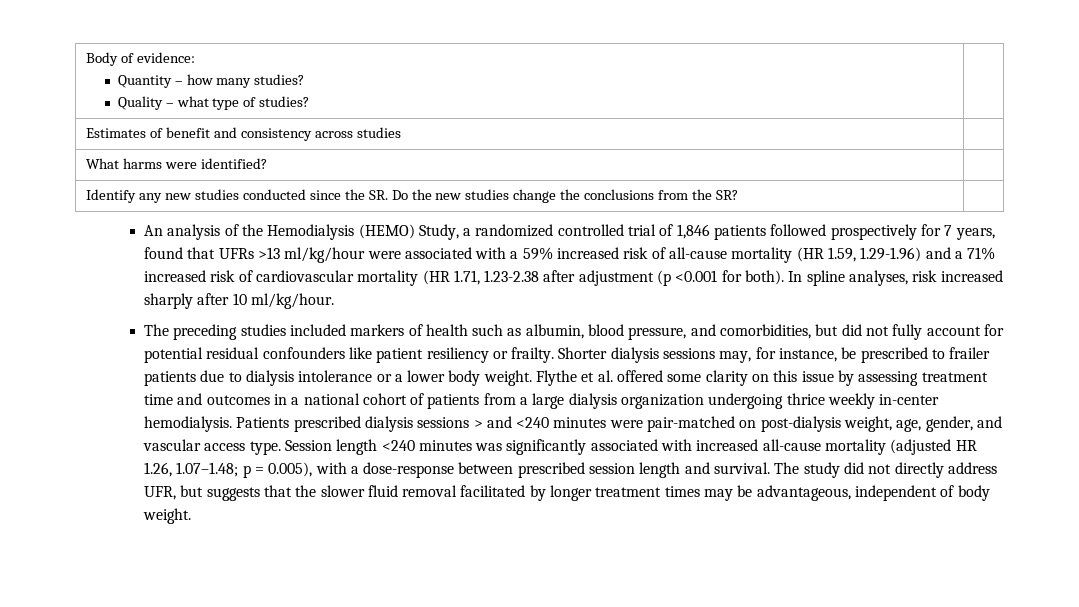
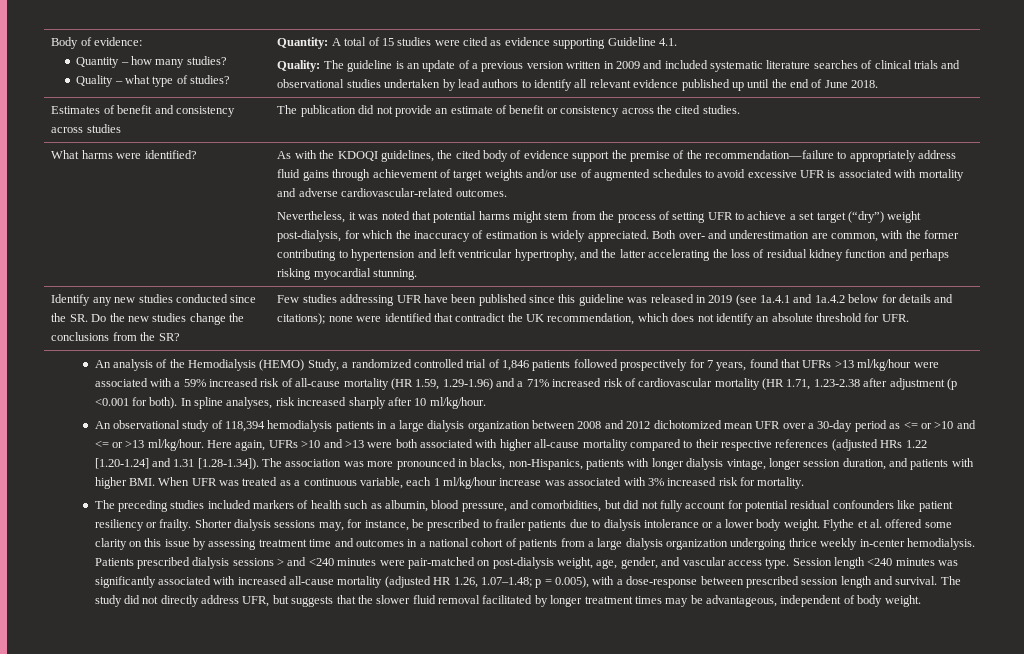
(310, 101) none -> [277,37,677,49] [277,60,961,72] [277,79,879,91] Quantity: A total of 15 studies were cited as evidence supporting Guideline 4.1. // Quality: The guideline is an update of a previous version written in 2009 and included systematic literature searches of clinical trials and observational studies undertaken by lead authors to identify all relevant evidence published up until the end of June 2018.
[86,158,268,169] // What harms were identified? | -> [277,105,740,117] [51,150,197,159] [277,150,957,162] [277,169,964,181] [277,188,507,197] [277,211,922,223] [277,230,960,242] [277,249,950,261] [277,268,418,280] The publication did not provide an estimate of benefit or consistency across the cited studies. // What harms were identified? | As with the KDOQI guidelines, the cited body of evidence support the premise of the recommendation—failure to appropriately address fluid gains through achievement of target weights and/or use of augmented schedules to avoid excessive UFR is associated with mortality and adverse cardiovascular-related outcomes. // Nevertheless, it was noted that potential harms might stem from the process of setting UFR to achieve a set target (“dry”) weight post-dialysis, for which the inaccuracy of estimation is widely appreciated. Both over- and underestimation are common, with the former contributing to hypertension and left ventricular hypertrophy, and the latter accelerating the loss of residual kidney function and perhaps risking myocardial stunning.
(738, 195) none -> [277,294,954,306] [277,313,909,325] Few studies addressing UFR have been published since this guideline was released in 2019 (see 1a.4.1 and 1a.4.2 below for details and citations); none were identified that contradict the UK recommendation, which does not identify an absolute threshold for UFR.
(334, 301) none -> [94,420,976,432] [94,439,927,451] [94,458,974,470] [94,477,805,489] // An observational study of 118,394 hemodialysis patients in a large dialysis organization between 2008 and 2012 dichotomized mean UFR over a 30-day period as <= or >10 and <= or >13 ml/kg/hour. Here again, UFRs >10 and >13 were both associated with higher all-cause mortality compared to their respective references (adjusted HRs 1.22 [1.20-1.24] and 1.31 [1.28-1.34]). The association was more pronounced in blacks, non-Hispanics, patients with longer dialysis vintage, longer session duration, and patients with higher BMI. When UFR was treated as a continuous variable, each 1 ml/kg/hour increase was associated with 3% increased risk for mortality.

